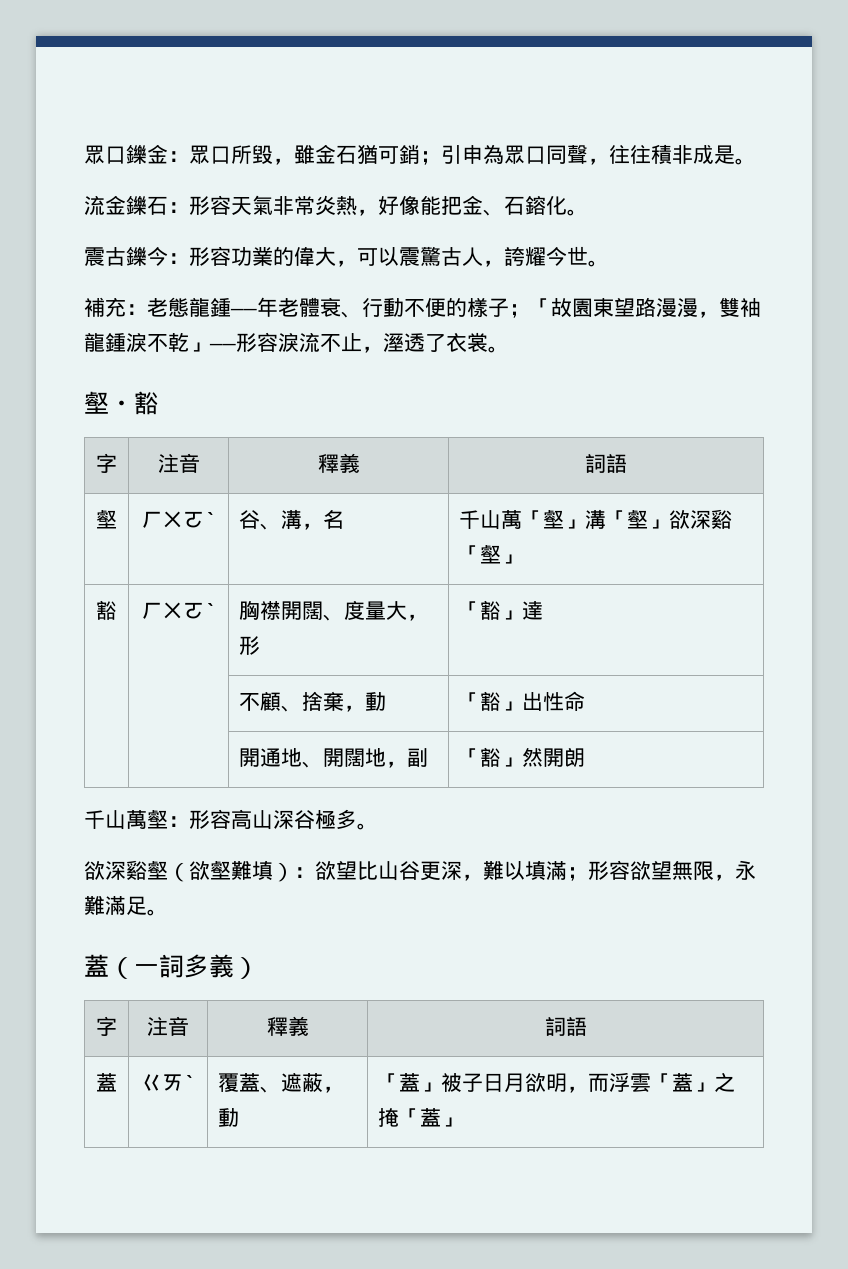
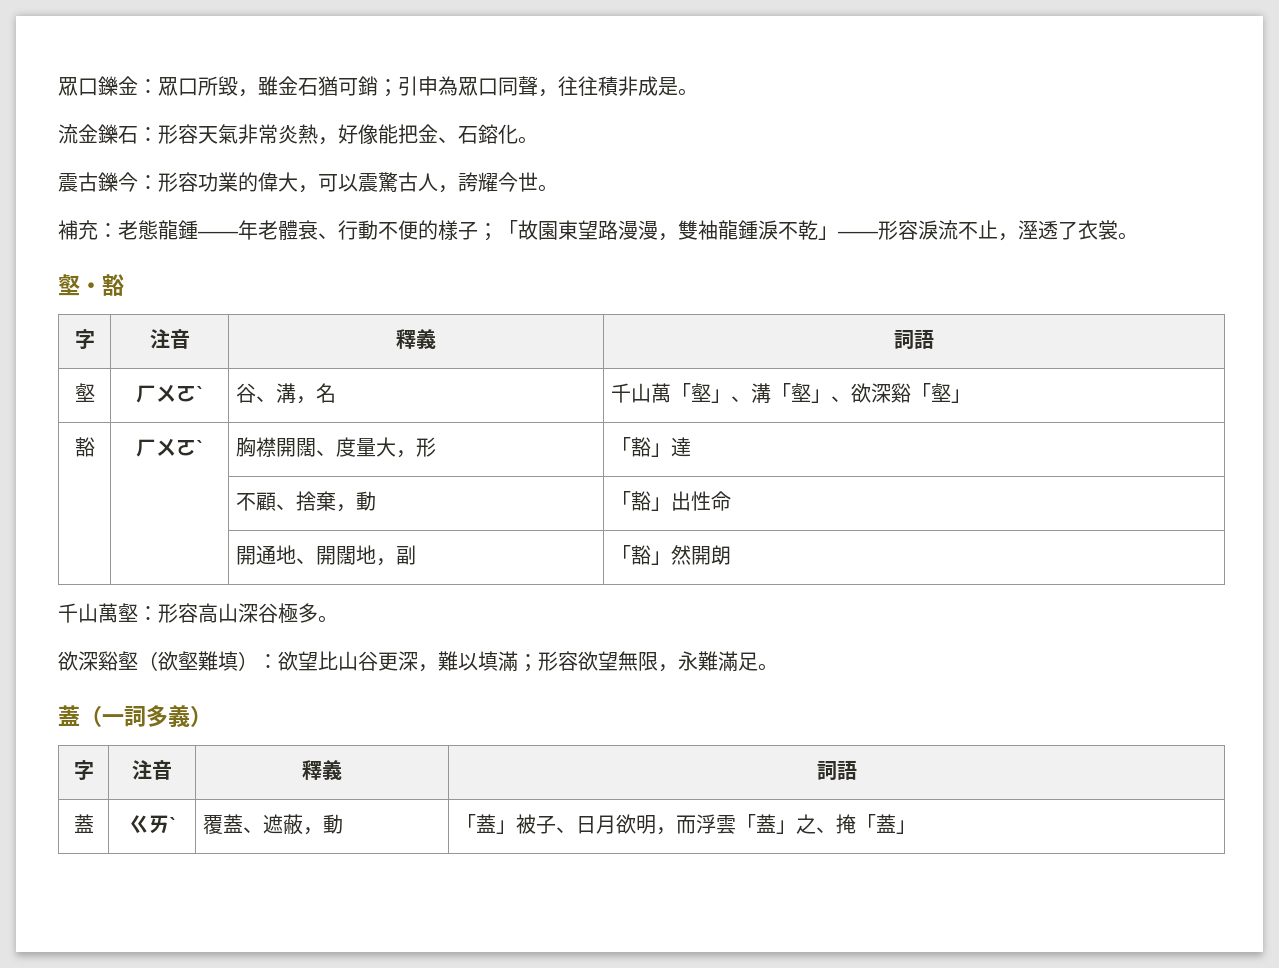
(586, 524) none -> [731,396,752,402] 、
(670, 524) none -> [831,396,852,402] 、
(484, 1082) none -> [556,827,577,833] 、
(736, 1082) none -> [816,827,837,833] 、

